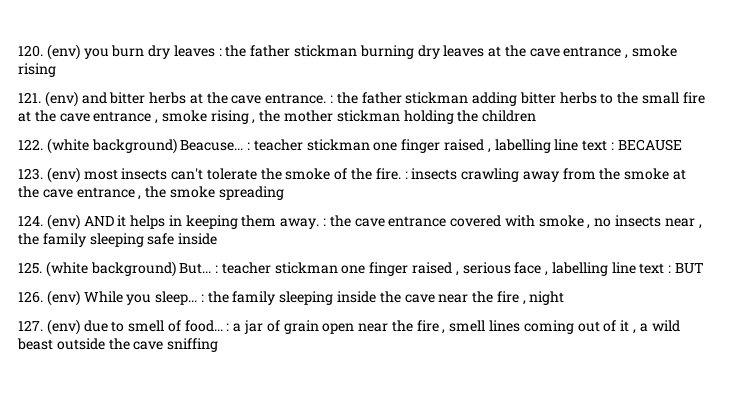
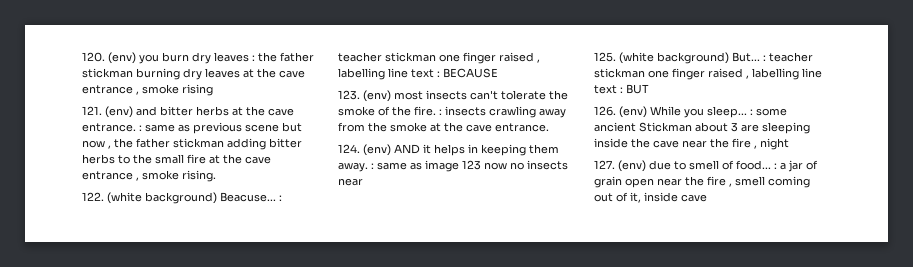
(334, 99) none -> [145,122,302,134] [82,140,111,149] same as previous scene but now ,
[210,110,537,124] rising , the mother stickman holding the children -> [182,170,216,182] rising.
[76,186,284,200] entrance , the smoke spreading -> [495,123,549,132] entrance.
[329,215,702,229] [18,233,218,247] the cave entrance covered with smoke , no insects near , the family sleeping safe inside -> [377,160,568,172] [338,178,363,186] same as image 123 now no insects near
[462,262,549,276] serious face , -> (749, 77) none
[207,291,276,305] the family -> [756,108,787,116] [594,122,759,132] some ancient Stickman about 3 are
[489,320,521,332] lines -> (765, 181) none
[620,320,680,334] [17,338,219,352] it , a wild beast outside the cave sniffing -> [630,192,707,203] it, inside cave

